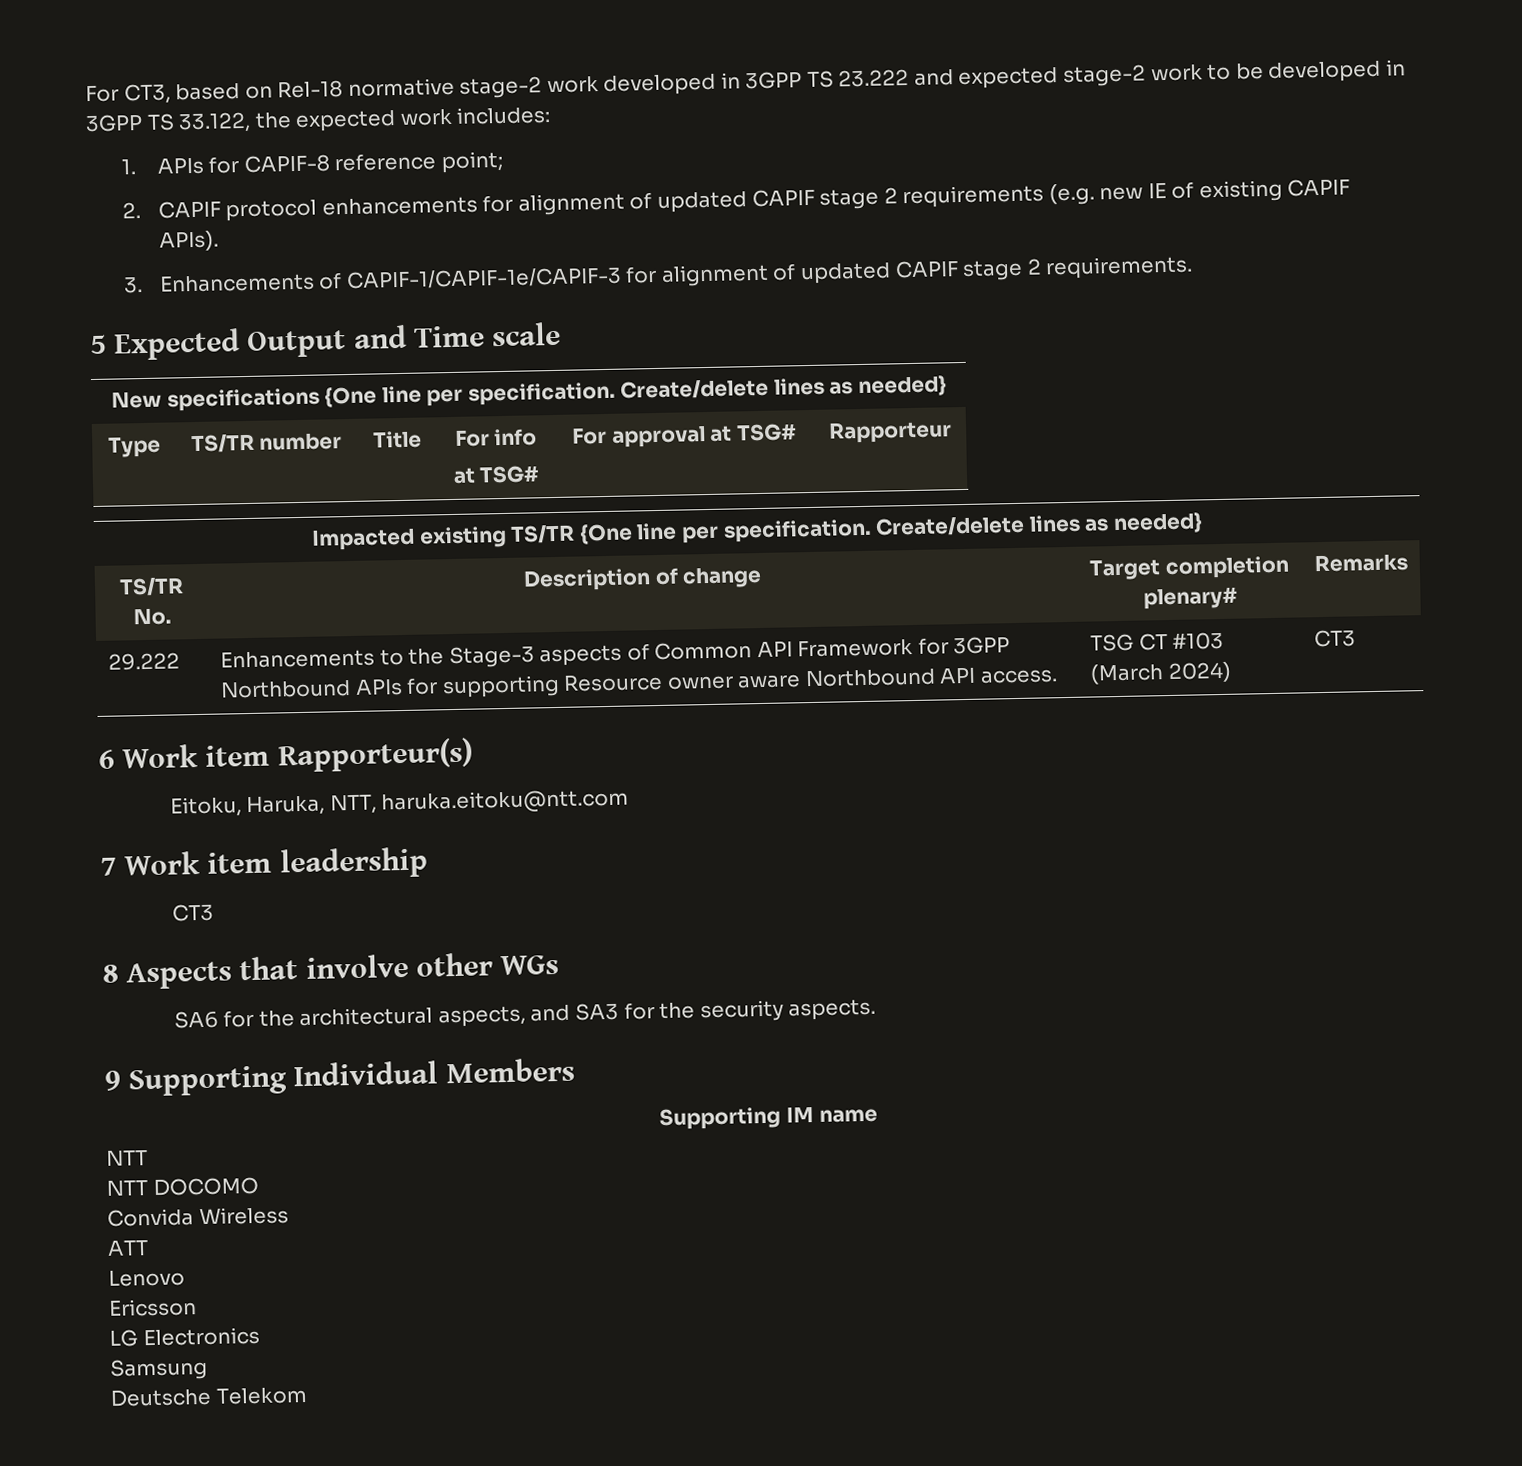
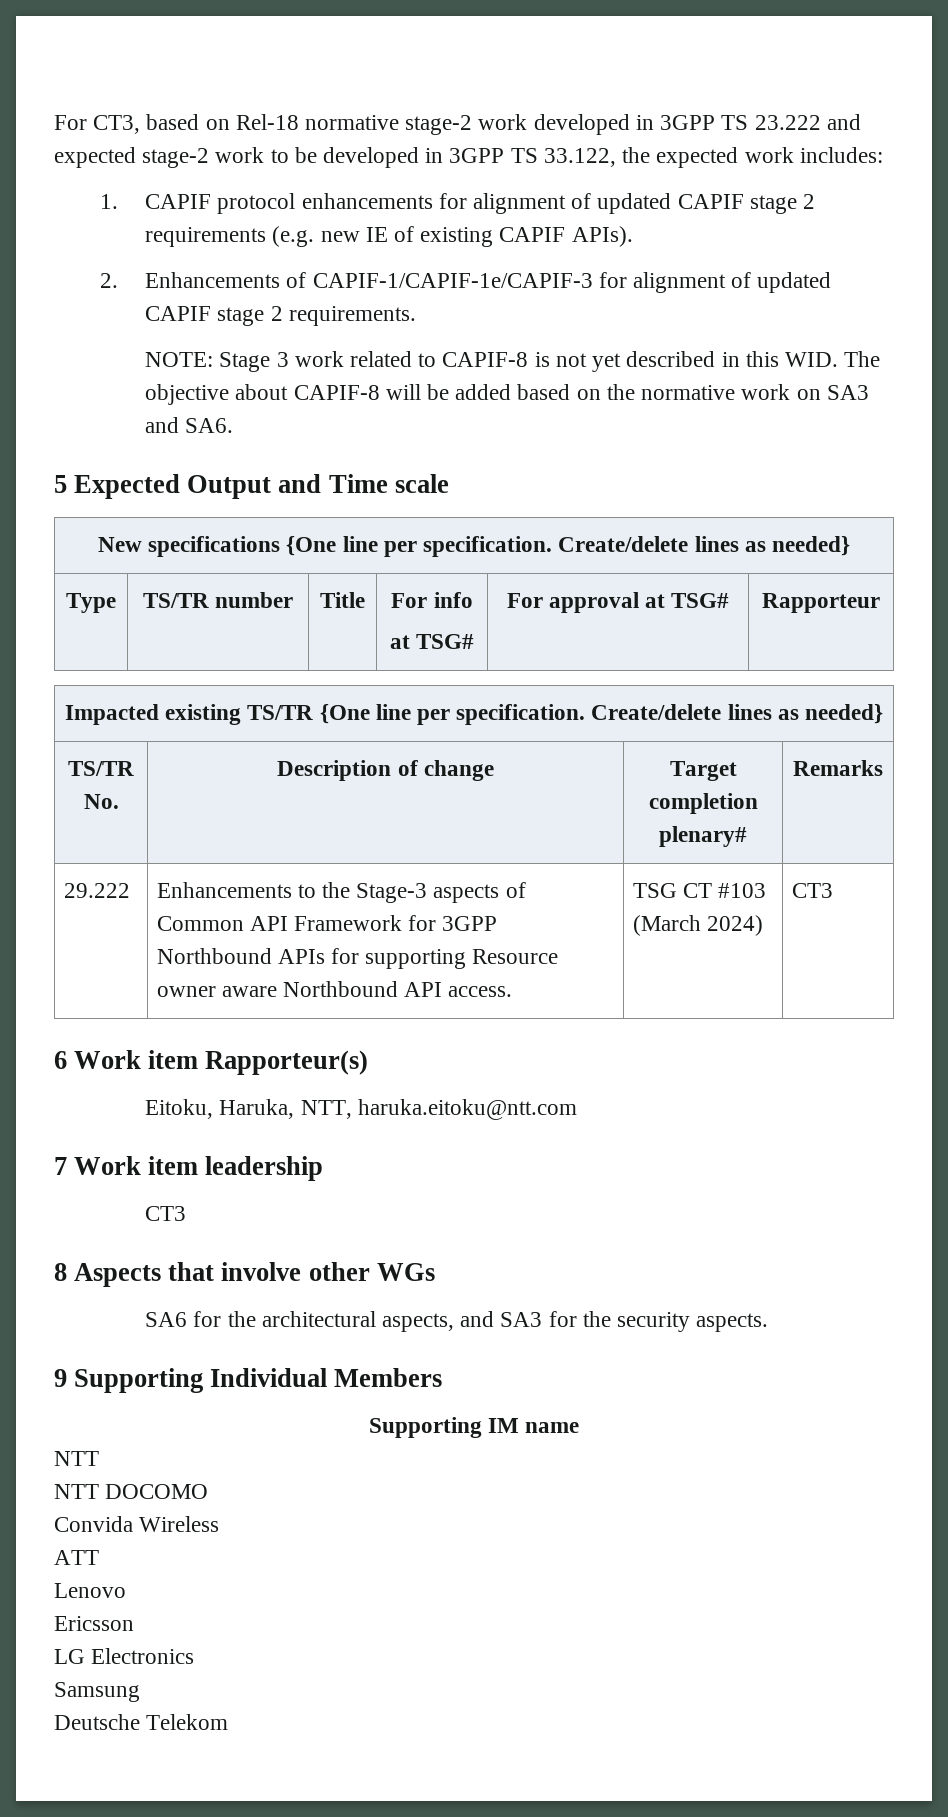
[156,150,503,175] [122,202,142,219] APIs for CAPIF-8 reference point; // 2. -> (118, 201) none
[123,276,144,294] 3. -> [99,273,118,288] 2.
(1194, 267) none -> [145,351,881,372] [145,384,869,405] [145,417,234,433] // NOTE: Stage 3 work related to CAPIF-8 is not yet described in this WID. The objective about CAPIF-8 will be added based on the normative work on SA3 and SA6.

